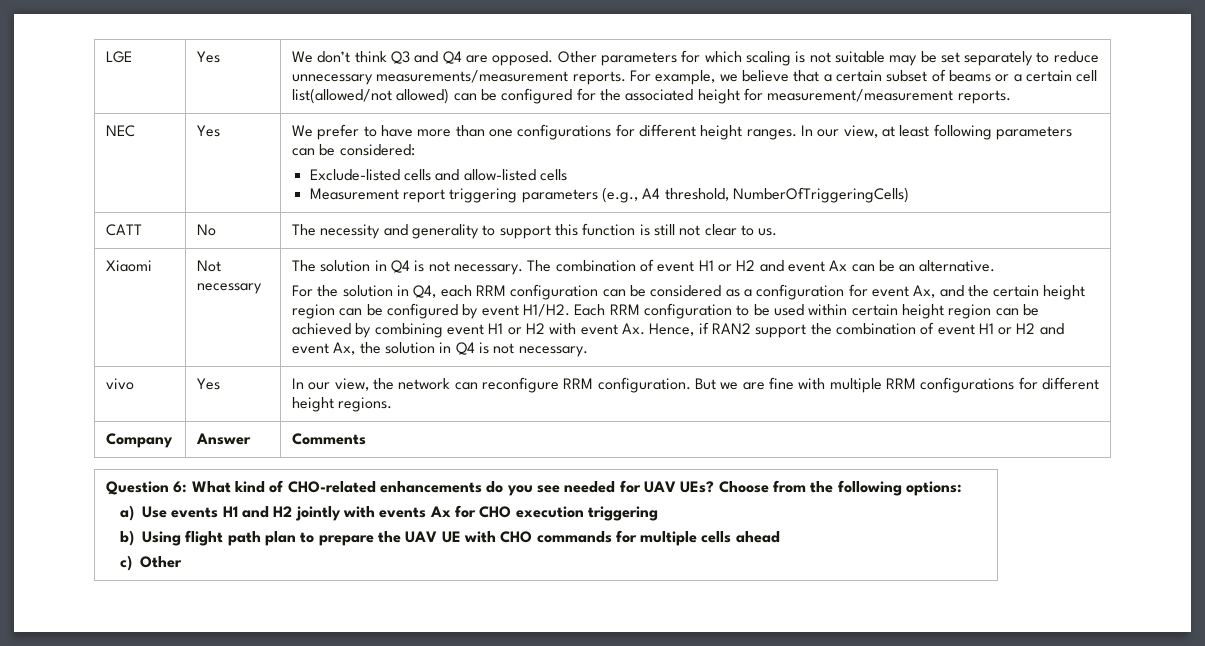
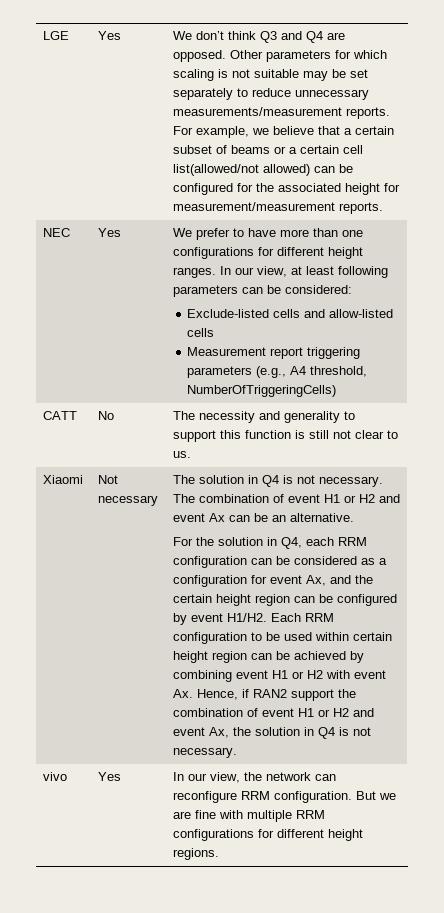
[106,433,174,448] [196,433,252,445] [292,433,367,445] [106,480,962,496] [119,505,658,521] [119,530,780,546] [119,555,182,571] // Company | Answer | Comments // Question 6: What kind of CHO-related enhancements do you see needed for UAV UEs? Choose from the following options: // a) Use events H1 and H2 jointly with events Ax for CHO execution triggering // b) Using flight path plan to prepare the UAV UE with CHO commands for multiple cells ahead // c) Other -> (220, 854) none

